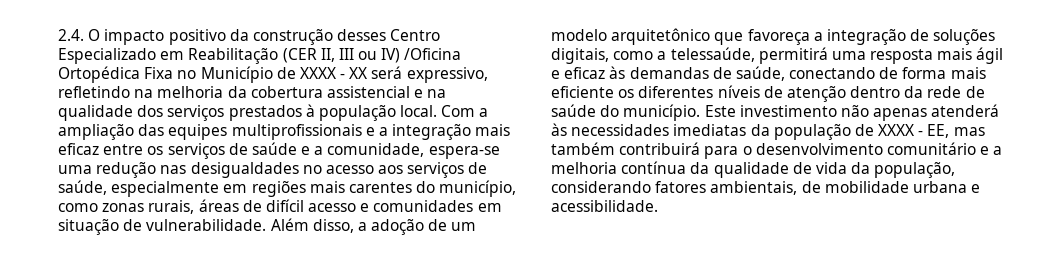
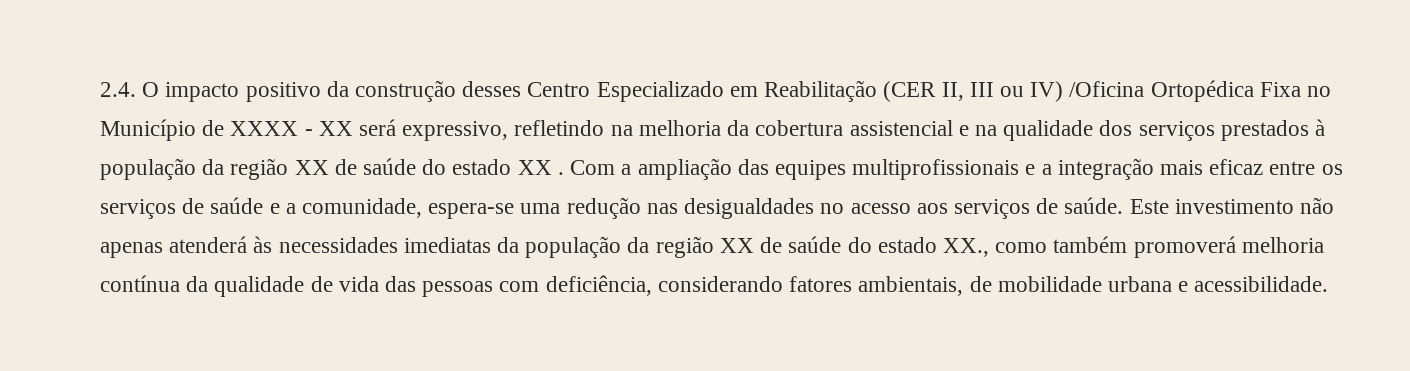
[400,105,438,117] local. -> [202,158,564,180] da região XX de saúde do estado XX .
[58,180,517,197] [58,199,502,214] [58,218,477,235] [551,28,996,45] [551,47,1004,64] [551,66,986,81] [551,85,985,102] [551,104,701,121] saúde, especialmente em regiões mais carentes do município, como zonas rurais, áreas de difícil acesso e comunidades em situação de vulnerabilidade. Além disso, a adoção de um modelo arquitetônico que favoreça a integração de soluções digitais, como a telessaúde, permitirá uma resposta mais ágil e eficaz às demandas de saúde, conectando de forma mais eficiente os diferentes níveis de atenção dentro da rede de saúde do município. -> [1064,197,1124,214] saúde.
[854,124,985,138] [551,142,1003,159] de XXXX - EE, mas também contribuirá para o desenvolvimento comunitário e a -> [627,236,1236,258] da região XX de saúde do estado XX., como também promoverá
[851,162,956,178] da população, -> [385,275,652,297] das pessoas com deficiência,

